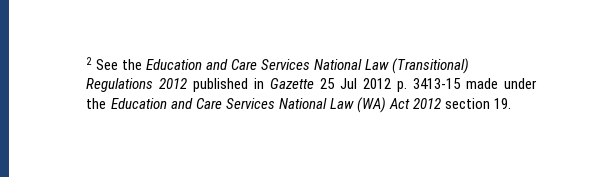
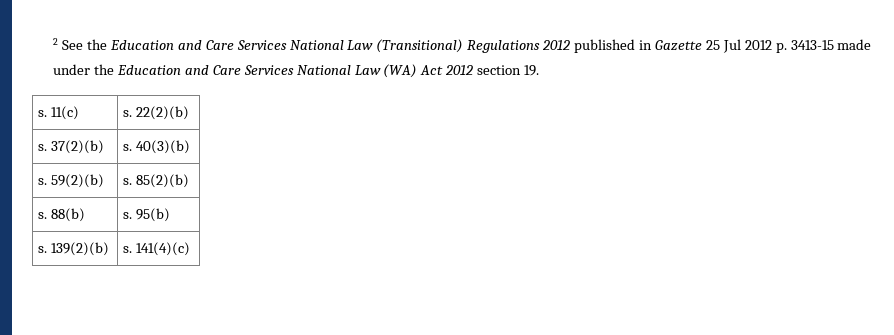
(512, 103) none -> [38,106,80,120] [123,106,190,120] [38,140,105,154] [123,140,191,154] [38,174,105,188] [123,174,190,188] [38,208,86,222] [123,208,171,222] [38,242,110,256] [123,242,191,256] // s. 11(c) | s. 22(2)(b) // s. 37(2)(b) | s. 40(3)(b) // s. 59(2)(b) | s. 85(2)(b) // s. 88(b) | s. 95(b) // s. 139(2)(b) | s. 141(4)(c)

